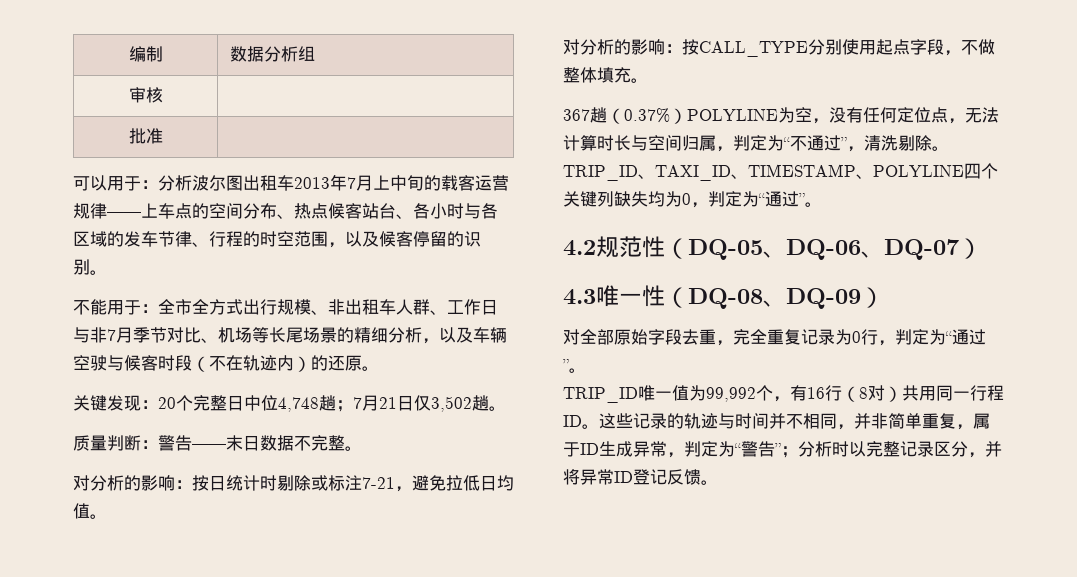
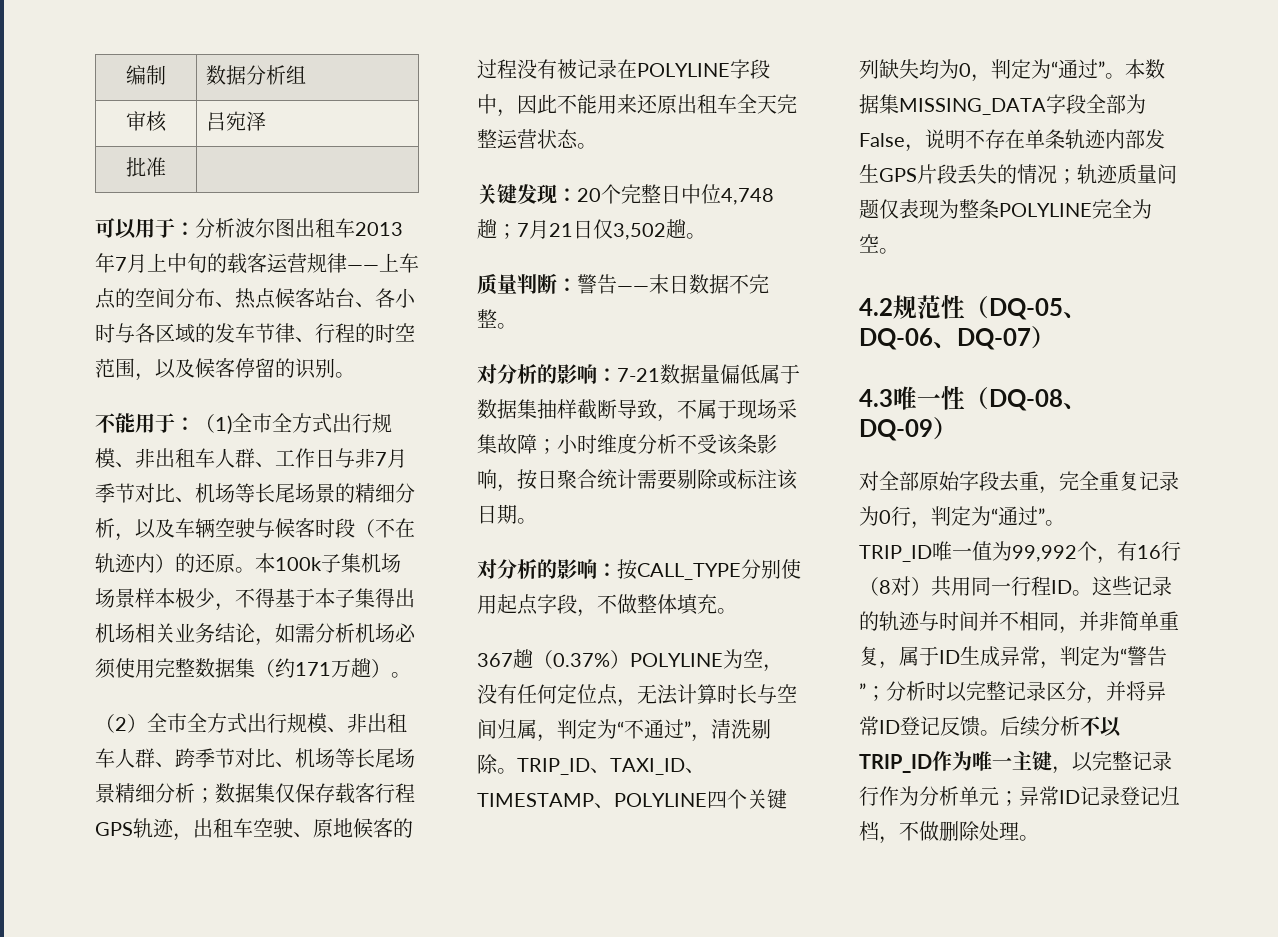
(163, 95) none -> [205,111,266,131] 吕宛泽
(158, 308) none -> [195,414,232,434] （1)
(379, 368) none -> [255,553,401,573] [95,588,415,611] [95,623,416,646] [95,658,411,679] [95,713,407,733] [95,748,415,768] [95,783,415,804] [95,818,413,841] [477,59,770,79] [477,94,797,117] [477,129,597,149] 本100k子集机场场景样本极少，不得基于本子集得出机场相关业务结论，如需分析机场必须使用完整数据集（约171万趟）。 // （2）全市全方式出行规模、非出租车人群、跨季节对比、机场等长尾场景精细分析；数据集仅保存载客行程GPS轨迹，出租车空驶、原地候客的过程没有被记录在POLYLINE字段中，因此不能用来还原出租车全天完整运营状态。
[192,475,514,492] [73,503,90,519] 按日统计时剔除或标注7-21，避免拉低日均值 -> [617,364,800,384] [477,399,797,422] [477,433,777,455] [477,469,798,492] [477,504,517,524] 7-21数据量偏低属于数据集抽样截断导致，不属于现场采集故障；小时维度分析不受该条影响，按日聚合统计需要剔除或标注该日期
(822, 204) none -> [1125,59,1165,79] [859,94,1146,115] [859,129,1165,152] [859,164,1177,185] [859,199,1152,219] [859,234,899,254] 本数据集MISSING_DATA字段全部为False，说明不存在单条轨迹内部发生GPS片段丢失的情况；轨迹质量问题仅表现为整条POLYLINE完全为空。
(718, 482) none -> [1000,716,1122,737] [859,751,1172,774] [859,786,1180,806] [859,821,1039,844] 后续分析不以TRIP_ID作为唯一主键，以完整记录行作为分析单元；异常ID记录登记归档，不做删除处理。

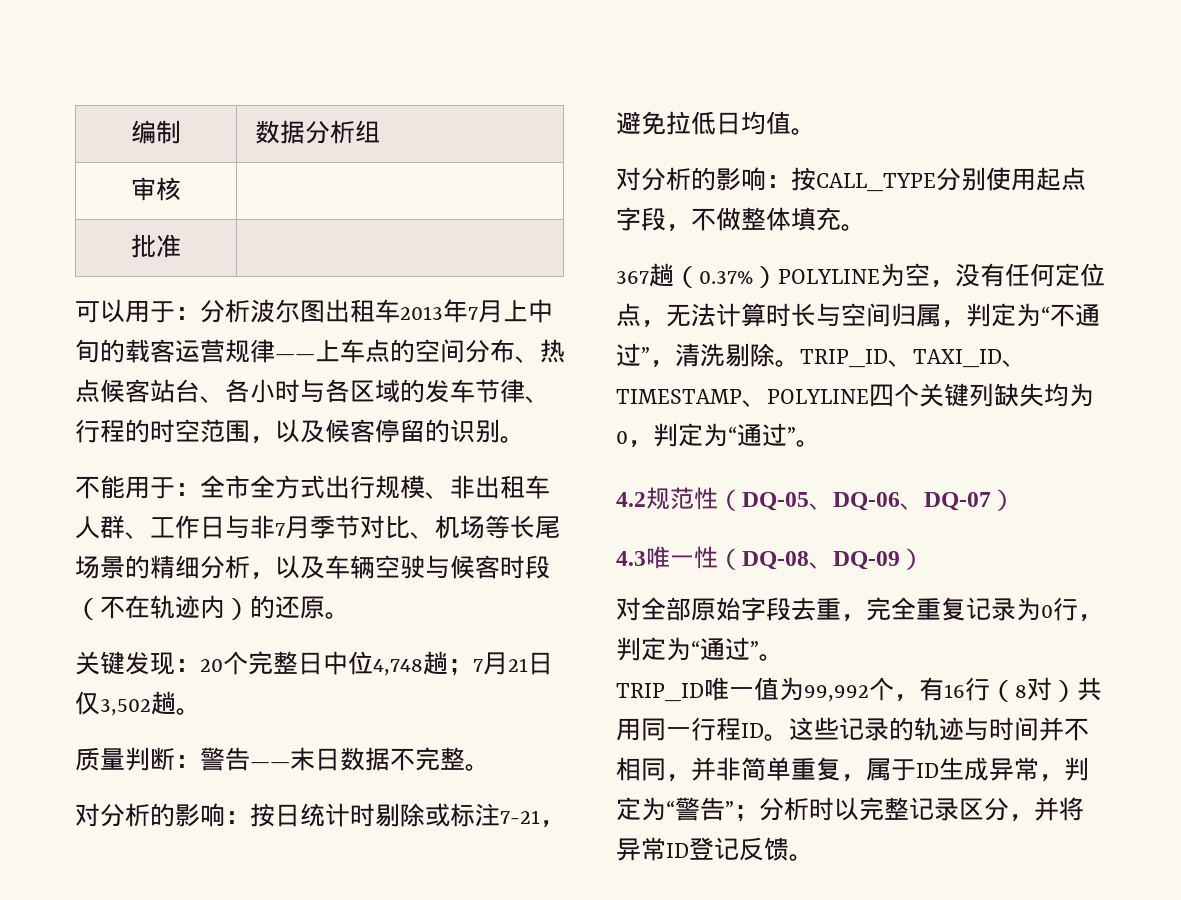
[205,111,266,131] 吕宛泽 -> (181, 189) none
[195,414,232,434] （1) -> (200, 489) none
[255,553,401,573] [95,588,415,611] [95,623,416,646] [95,658,411,679] [95,713,407,733] [95,748,415,768] [95,783,415,804] [95,818,413,841] [477,59,770,79] [477,94,797,117] [477,129,597,149] 本100k子集机场场景样本极少，不得基于本子集得出机场相关业务结论，如需分析机场必须使用完整数据集（约171万趟）。 // （2）全市全方式出行规模、非出租车人群、跨季节对比、机场等长尾场景精细分析；数据集仅保存载客行程GPS轨迹，出租车空驶、原地候客的过程没有被记录在POLYLINE字段中，因此不能用来还原出租车全天完整运营状态。 -> (350, 615) none
[617,364,800,384] [477,399,797,422] [477,433,777,455] [477,469,798,492] [477,504,517,524] 7-21数据量偏低属于数据集抽样截断导致，不属于现场采集故障；小时维度分析不受该条影响，按日聚合统计需要剔除或标注该日期 -> [250,803,565,828] [616,111,791,135] 按日统计时剔除或标注7-21，避免拉低日均值
[1125,59,1165,79] [859,94,1146,115] [859,129,1165,152] [859,164,1177,185] [859,199,1152,219] [859,234,899,254] 本数据集MISSING_DATA字段全部为False，说明不存在单条轨迹内部发生GPS片段丢失的情况；轨迹质量问题仅表现为整条POLYLINE完全为空。 -> (821, 443) none
[1000,716,1122,737] [859,751,1172,774] [859,786,1180,806] [859,821,1039,844] 后续分析不以TRIP_ID作为唯一主键，以完整记录行作为分析单元；异常ID记录登记归档，不做删除处理。 -> (814, 857) none

